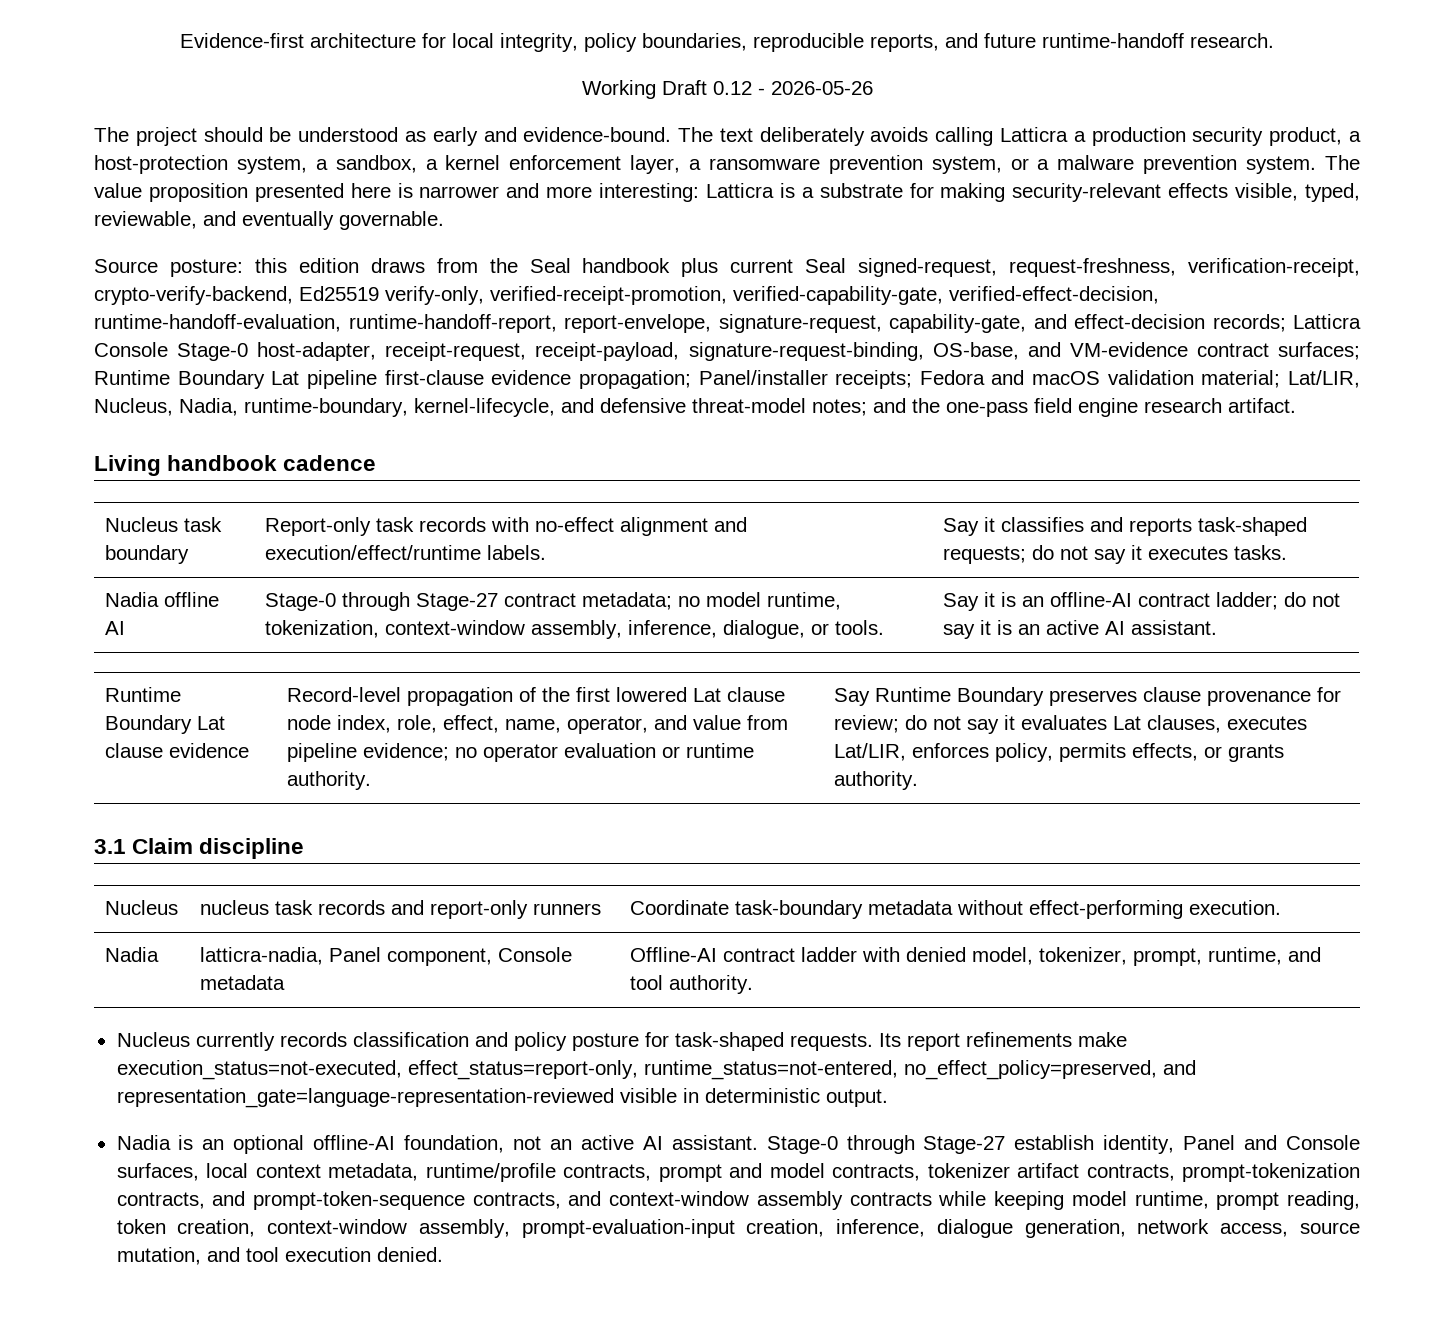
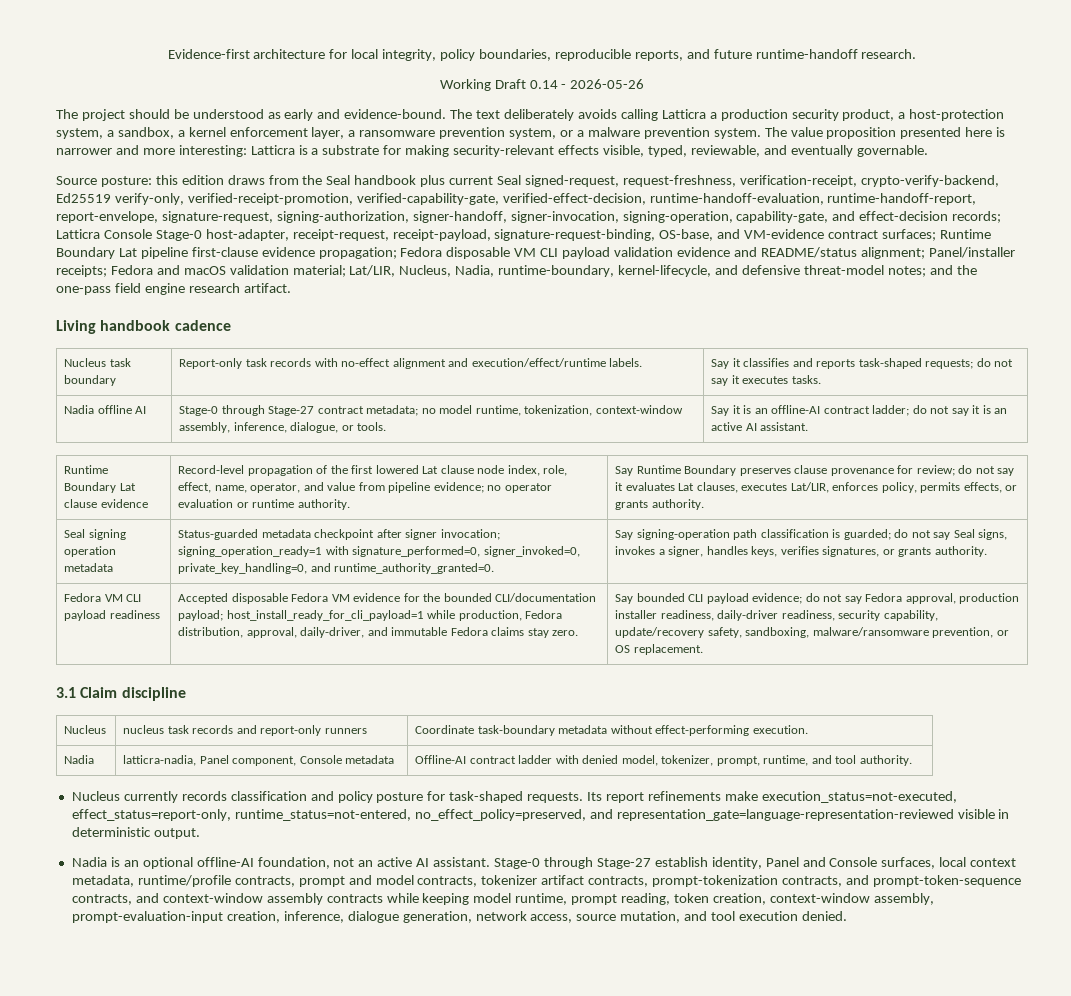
[712,81,752,95] 0.12 -> [529,80,558,89] 0.14
(882, 323) none -> [276,211,733,223] signing-authorization, signer-handoff, signer-invocation, signing-operation,
(691, 379) none -> [400,247,925,259] Fedora disposable VM CLI payload validation evidence and README/status alignment;
(918, 780) none -> [64,529,126,540] [64,546,117,557] [64,563,114,572] [178,529,500,540] [178,546,580,557] [178,563,495,574] [615,529,1008,540] [615,546,987,557] [64,593,142,602] [64,610,160,621] [178,593,597,604] [178,610,563,621] [178,627,579,638] [615,593,1020,604] [615,610,938,621] [615,627,1009,638] [615,644,703,655] // Seal signing operation metadata | Status-guarded metadata checkpoint after signer invocation; signing_operation_ready=1 with signature_performed=0, signer_invoked=0, private_key_handling=0, and runtime_authority_granted=0. | Say signing-operation path classification is guarded; do not say Seal signs, invokes a signer, handles keys, verifies signatures, or grants authority. // Fedora VM CLI payload readiness | Accepted disposable Fedora VM evidence for the bounded CLI/documentation payload; host_install_ready_for_cli_payload=1 while production, Fedora distribution, approval, daily-driver, and immutable Fedora claims stay zero. | Say bounded CLI payload evidence; do not say Fedora approval, production installer readiness, daily-driver readiness, security capability, update/recovery safety, sandboxing, malware/ransomware prevention, or OS replacement.

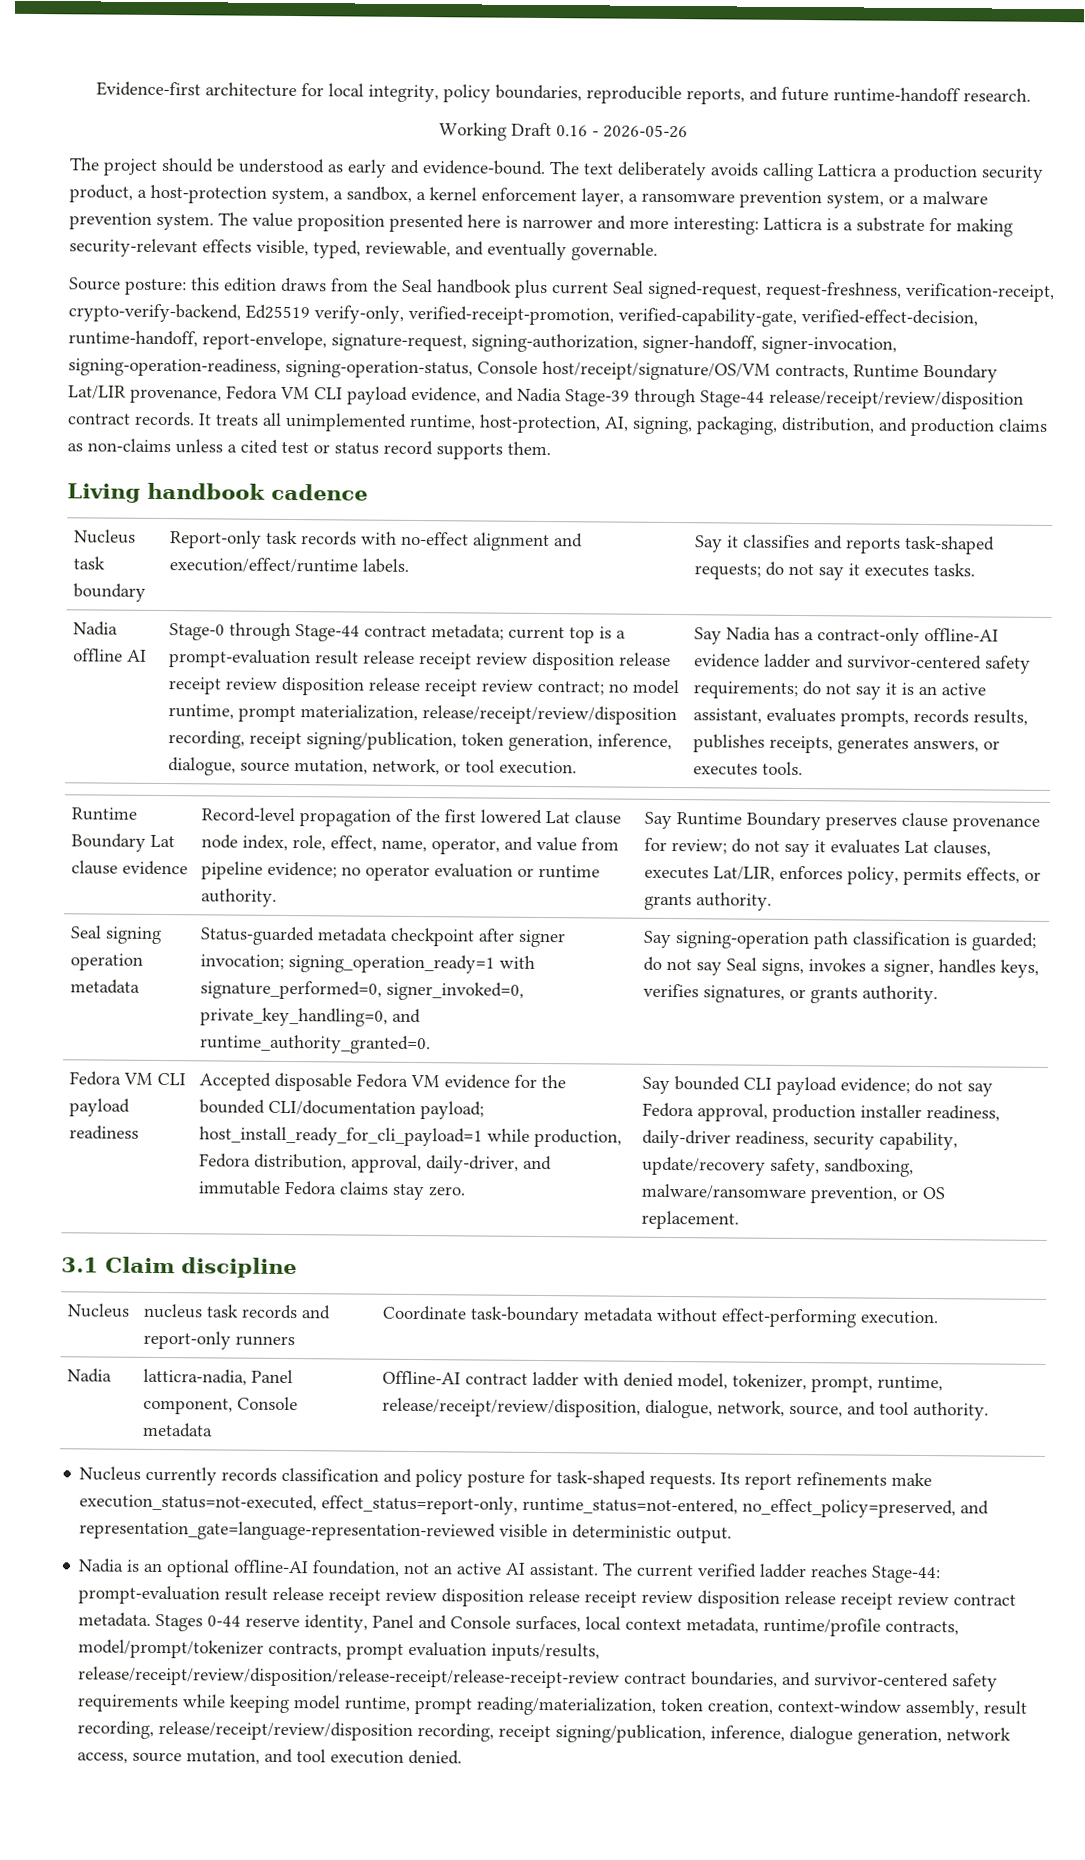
[529,80,558,89] 0.14 -> [555,125,588,137] 0.16
[649,193,977,205] runtime-handoff-evaluation, runtime-handoff-report, -> [68,330,198,348] runtime-handoff,
[622,211,1002,223] [56,229,991,241] [56,247,1015,259] [56,265,977,277] [56,283,291,295] signing-operation, capability-gate, and effect-decision records; Latticra Console Stage-0 host-adapter, receipt-request, receipt-payload, signature-request-binding, OS-base, and VM-evidence contract surfaces; Runtime Boundary Lat pipeline first-clause evidence propagation; Fedora disposable VM CLI payload validation evidence and README/status alignment; Panel/installer receipts; Fedora and macOS validation material; Lat/LIR, Nucleus, Nadia, runtime-boundary, kernel-lifecycle, and defensive threat-model notes; and the one-pass field engine research artifact. -> [68,357,998,383] [68,385,1024,410] [67,411,1048,437] [67,438,551,460] signing-operation-readiness, signing-operation-status, Console host/receipt/signature/OS/VM contracts, Runtime Boundary Lat/LIR provenance, Fedora VM CLI payload evidence, and Nadia Stage-39 through Stage-44 release/receipt/review/disposition contract records. It treats all unimplemented runtime, host-protection, AI, signing, packaging, distribution, and production claims as non-claims unless a cited test or status record supports them.
[268,406,315,416] Stage-27 -> [295,624,361,642] Stage-44
[421,405,683,416] [179,422,387,433] [711,405,910,416] no model runtime, tokenization, context-window assembly, inference, dialogue, or tools. | Say it is an offline-AI contract ladder; -> [508,626,627,644] [169,649,672,671] [168,676,680,697] [168,704,678,726] [168,730,673,752] [168,757,578,776] [694,626,1000,646] [694,653,1032,674] [693,681,799,700] current top is a prompt-evaluation result release receipt review disposition release receipt review disposition release receipt review contract; no model runtime, prompt materialization, release/receipt/review/disposition recording, receipt signing/publication, token generation, inference, dialogue, source mutation, network, or tool execution. | Say Nadia has a contract-only offline-AI evidence ladder and survivor-centered safety requirements;
[745,422,809,431] AI assistant. -> [693,707,1029,727] [693,734,1001,754] [693,761,804,776] assistant, evaluates prompts, records results, publishes receipts, generates answers, or executes tools.
(809, 760) none -> [382,1397,844,1419] release/receipt/review/disposition, dialogue, network, source,
[494,857,708,869] Stage-0 through Stage-27 establish -> [602,1562,942,1584] [78,1585,1017,1610] [78,1612,301,1632] The current verified ladder reaches Stage-44: prompt-evaluation result release receipt review disposition release receipt review disposition release receipt review contract metadata. Stages 0-44 reserve
[298,875,1021,887] [71,893,383,905] prompt and model contracts, tokenizer artifact contracts, prompt-tokenization contracts, and prompt-token-sequence contracts, and context-window assembly contracts -> [78,1639,601,1662] [78,1666,999,1692] [77,1694,179,1713] model/prompt/tokenizer contracts, prompt evaluation inputs/results, release/receipt/review/disposition/release-receipt/release-receipt-review contract boundaries, and survivor-centered safety requirements
[621,893,671,905] reading, -> [476,1696,657,1716] reading/materialization,
[71,911,280,923] prompt-evaluation-input creation, -> [983,1700,1028,1715] [77,1720,707,1744] result recording, release/receipt/review/disposition recording, receipt signing/publication,

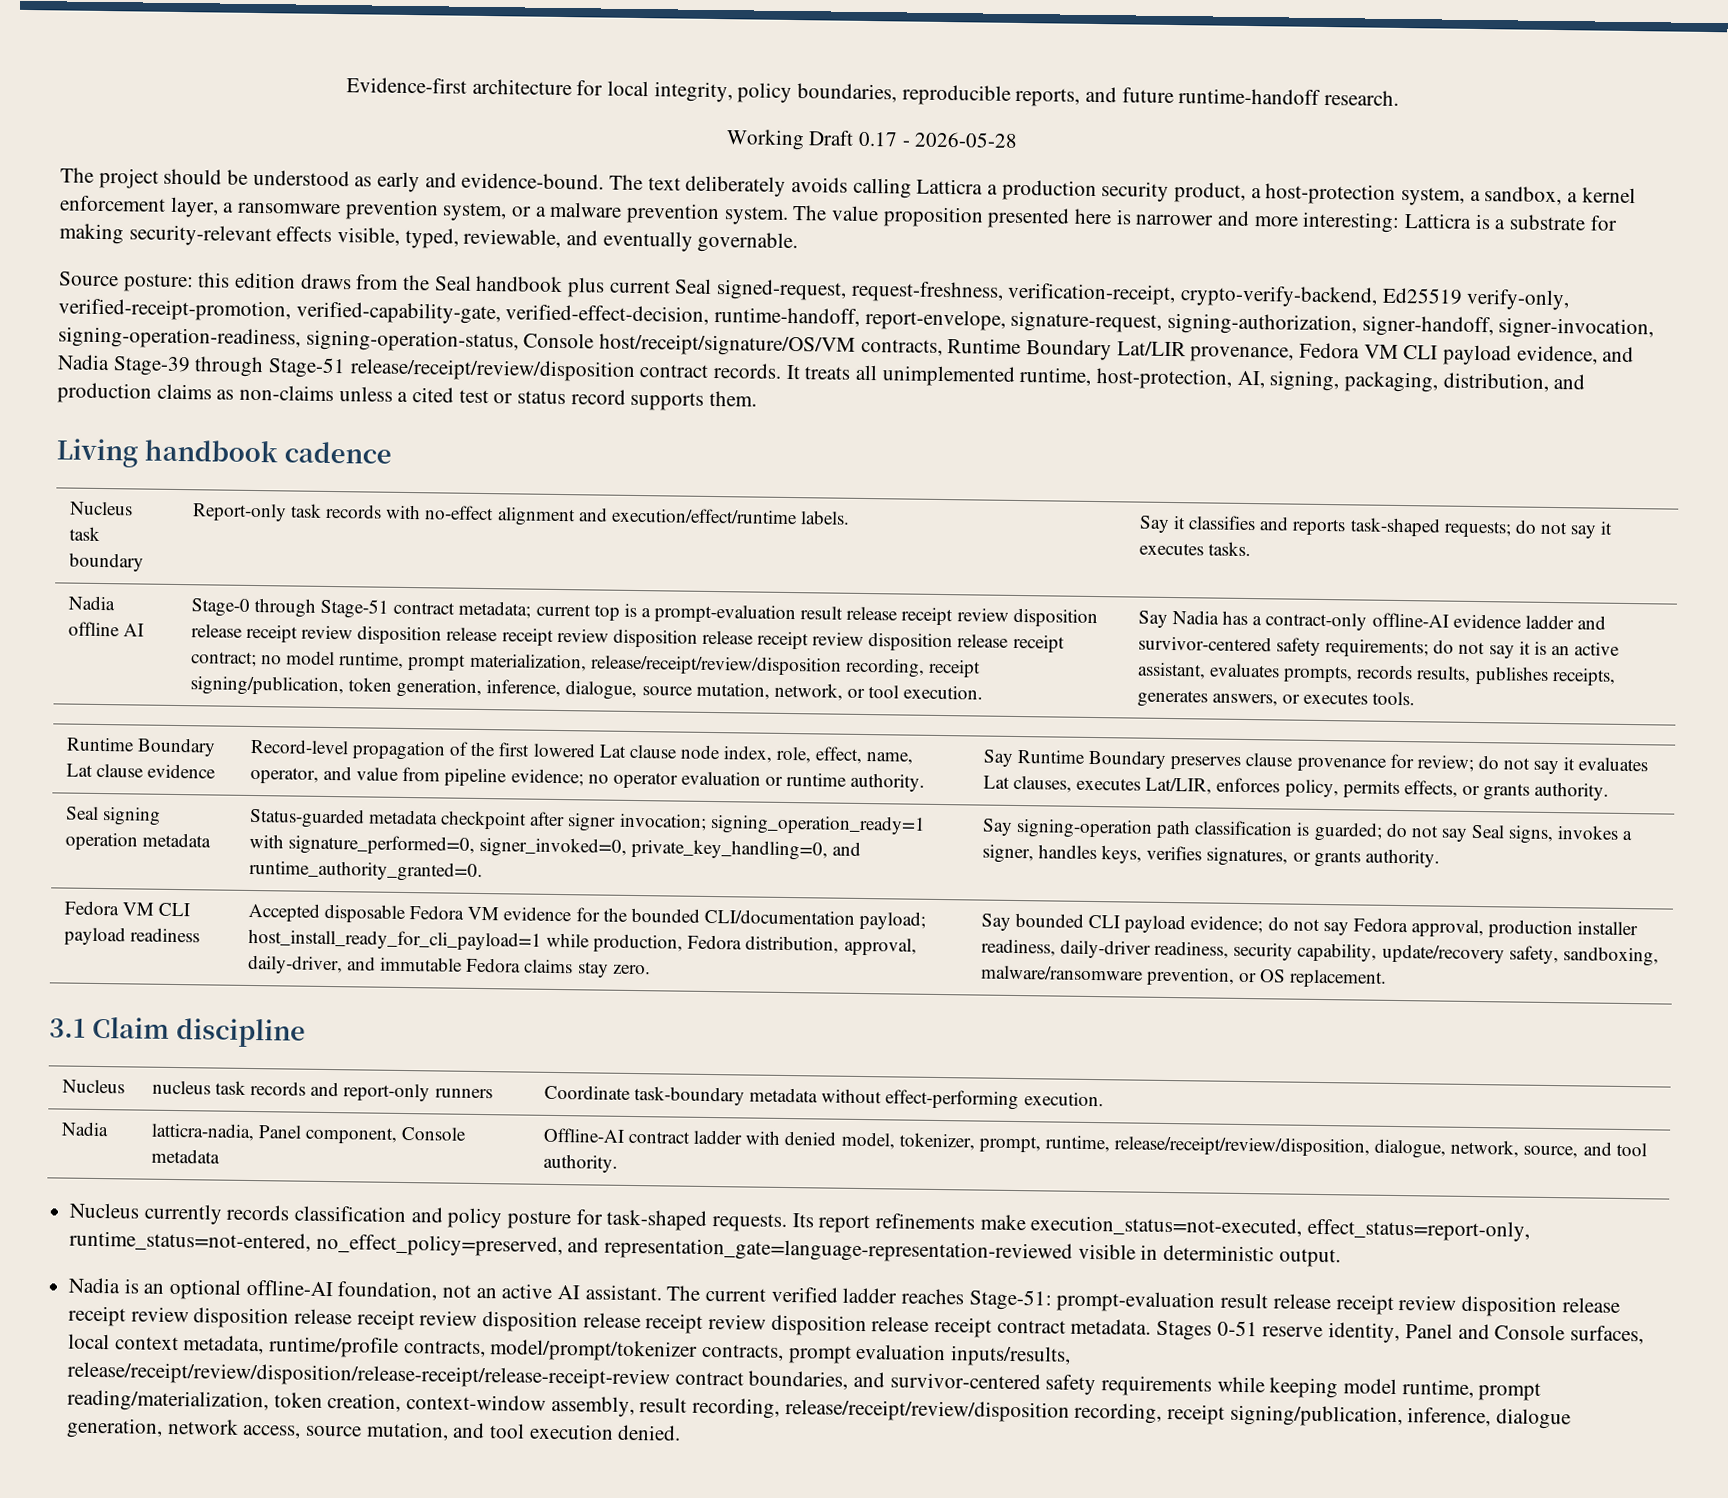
[555,124,688,139] 0.16 - 2026-05-26 -> [857,131,1019,148] 0.17 - 2026-05-28
[700,390,765,408] Stage-44 -> [268,357,347,379] Stage-51
[295,624,361,642] Stage-44 -> [320,598,390,619] Stage-51
(534, 685) none -> [612,628,1065,653] disposition release receipt review disposition release receipt
[871,1565,942,1584] Stage-44: -> [968,1289,1052,1311] Stage-51:
(950, 1599) none -> [482,1311,993,1338] disposition release receipt review disposition release receipt
[207,1615,242,1627] 0-44 -> [1216,1320,1258,1337] 0-51

